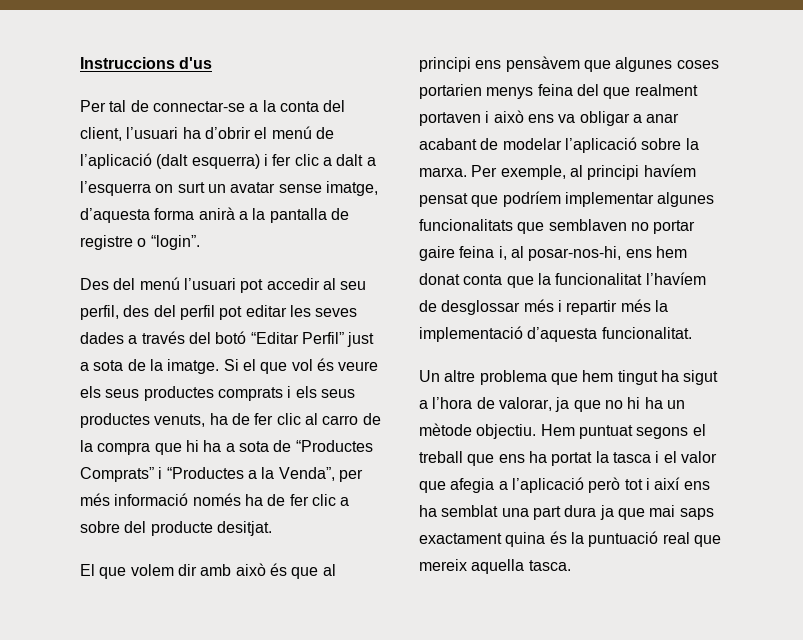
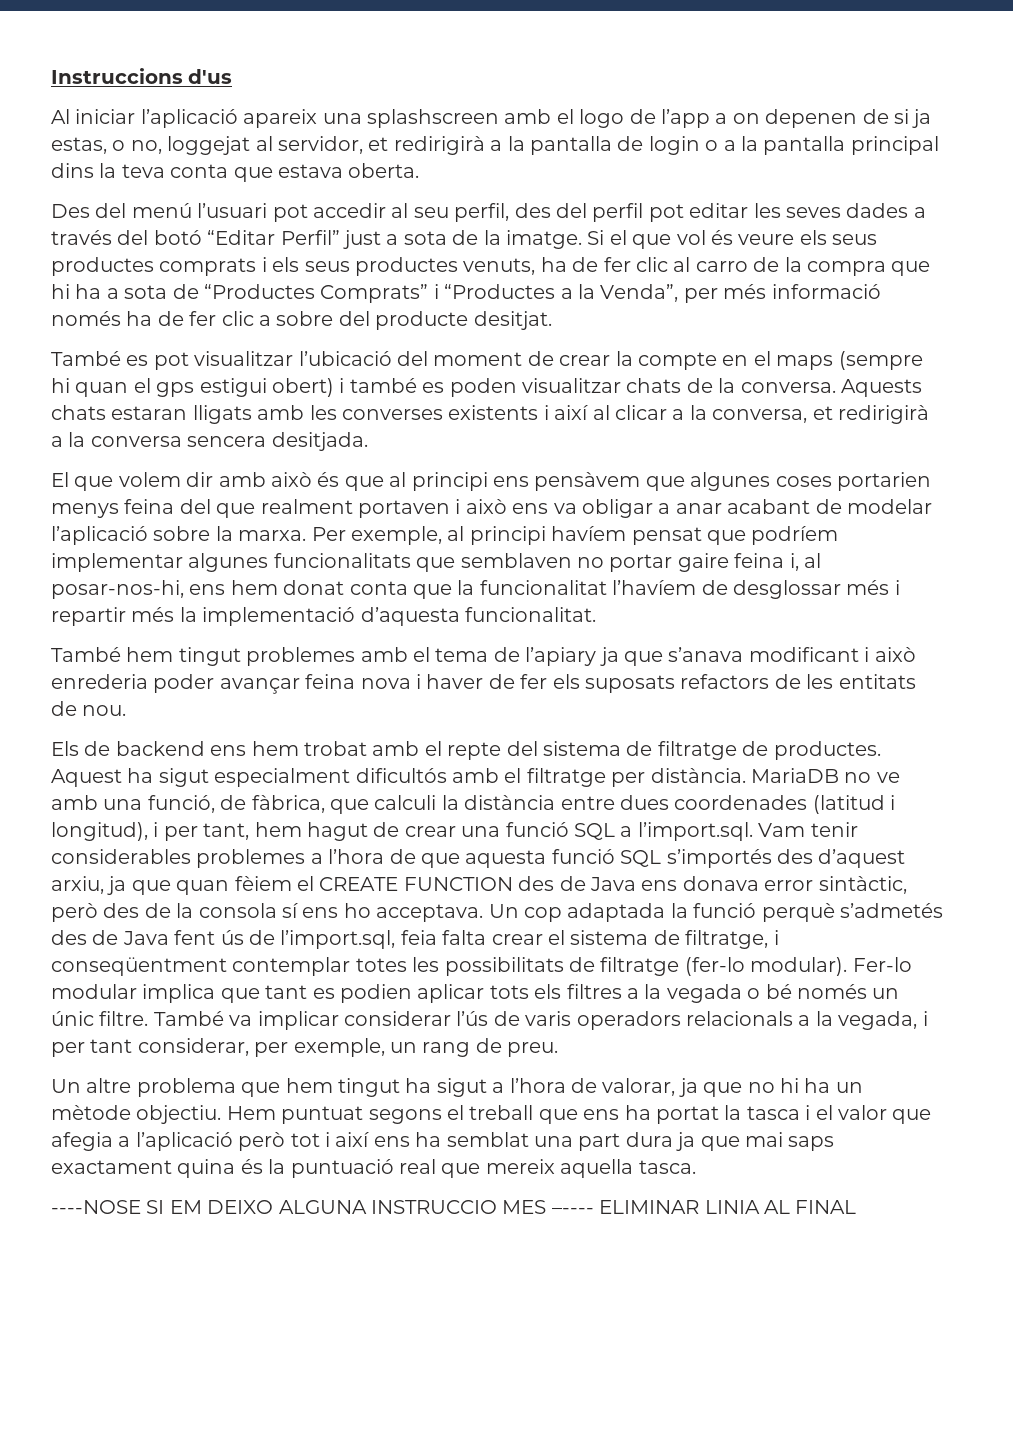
[80,100,346,112] [80,126,334,141] [80,153,376,169] [80,181,378,196] [80,207,349,223] [80,235,200,250] Per tal de connectar-se a la conta del client, l’usuari ha d’obrir el menú de l’aplicació (dalt esquerra) i fer clic a dalt a l’esquerra on surt un avatar sense imatge, d’aquesta forma anirà a la pantalla de registre o “login”. -> [51,109,932,128] [51,136,939,155] [51,163,420,182] Al iniciar l’aplicació apareix una splashscreen amb el logo de l’app a on depenen de si ja estas, o no, loggejat al servidor, et redirigirà a la pantalla de login o a la pantalla principal dins la teva conta que estava oberta.
(272, 528) none -> [51,351,923,370] [51,378,922,397] [51,405,929,424] [51,432,368,451] // També es pot visualitzar l’ubicació del moment de crear la compte en el maps (sempre hi quan el gps estigui obert) i també es poden visualitzar chats de la conversa. Aquests chats estaran lligats amb les converses existents i així al clicar a la conversa, et redirigirà a la conversa sencera desitjada.
(692, 333) none -> [51,647,916,666] [51,674,916,694] [51,701,127,716] [51,741,881,760] [51,768,900,787] [51,795,896,814] [51,822,858,841] [51,849,906,868] [51,876,907,895] [51,903,943,922] [51,930,779,949] [51,957,912,976] [51,984,900,1003] [51,1011,928,1030] [51,1038,559,1057] // També hem tingut problemes amb el tema de l’apiary ja que s’anava modificant i això enrederia poder avançar feina nova i haver de fer els suposats refactors de les entitats de nou. // Els de backend ens hem trobat amb el repte del sistema de filtratge de productes. Aquest ha sigut especialment dificultós amb el filtratge per distància. MariaDB no ve amb una funció, de fàbrica, que calculi la distància entre dues coordenades (latitud i longitud), i per tant, hem hagut de crear una funció SQL a l’import.sql. Vam tenir considerables problemes a l’hora de que aquesta funció SQL s’importés des d’aquest arxiu, ja que quan fèiem el CREATE FUNCTION des de Java ens donava error sintàctic, però des de la consola sí ens ho acceptava. Un cop adaptada la funció perquè s’admetés des de Java fent ús de l’import.sql, feia falta crear el sistema de filtratge, i conseqüentment contemplar totes les possibilitats de filtratge (fer-lo modular). Fer-lo modular implica que tant es podien aplicar tots els filtres a la vegada o bé només un únic filtre. També va implicar considerar l’ús de varis operadors relacionals a la vegada, i per tant considerar, per exemple, un rang de preu.
(571, 565) none -> [51,1200,857,1214] // ----NOSE SI EM DEIXO ALGUNA INSTRUCCIO MES –---- ELIMINAR LINIA AL FINAL

